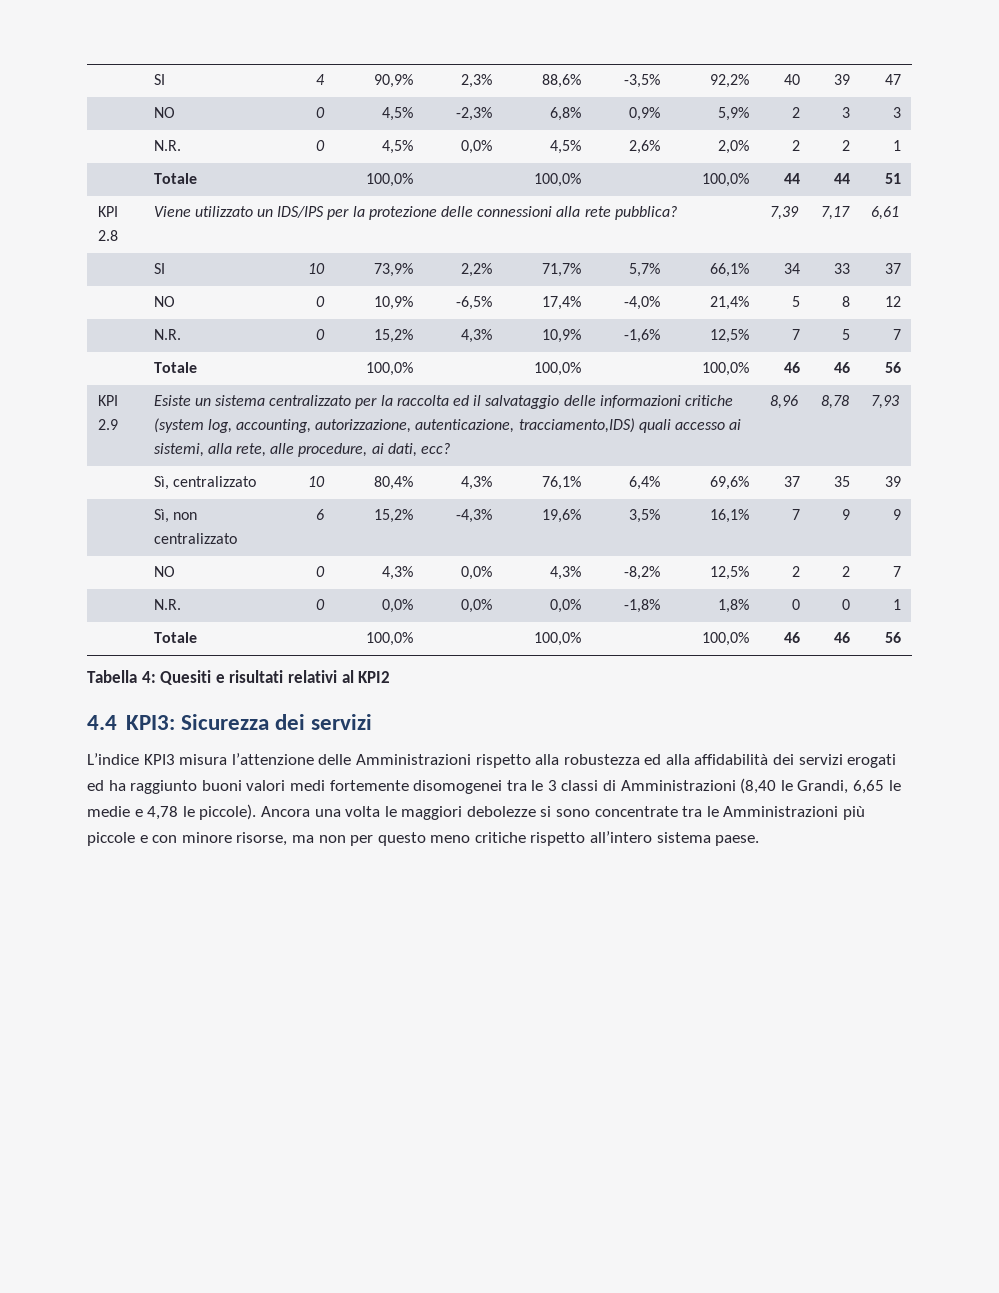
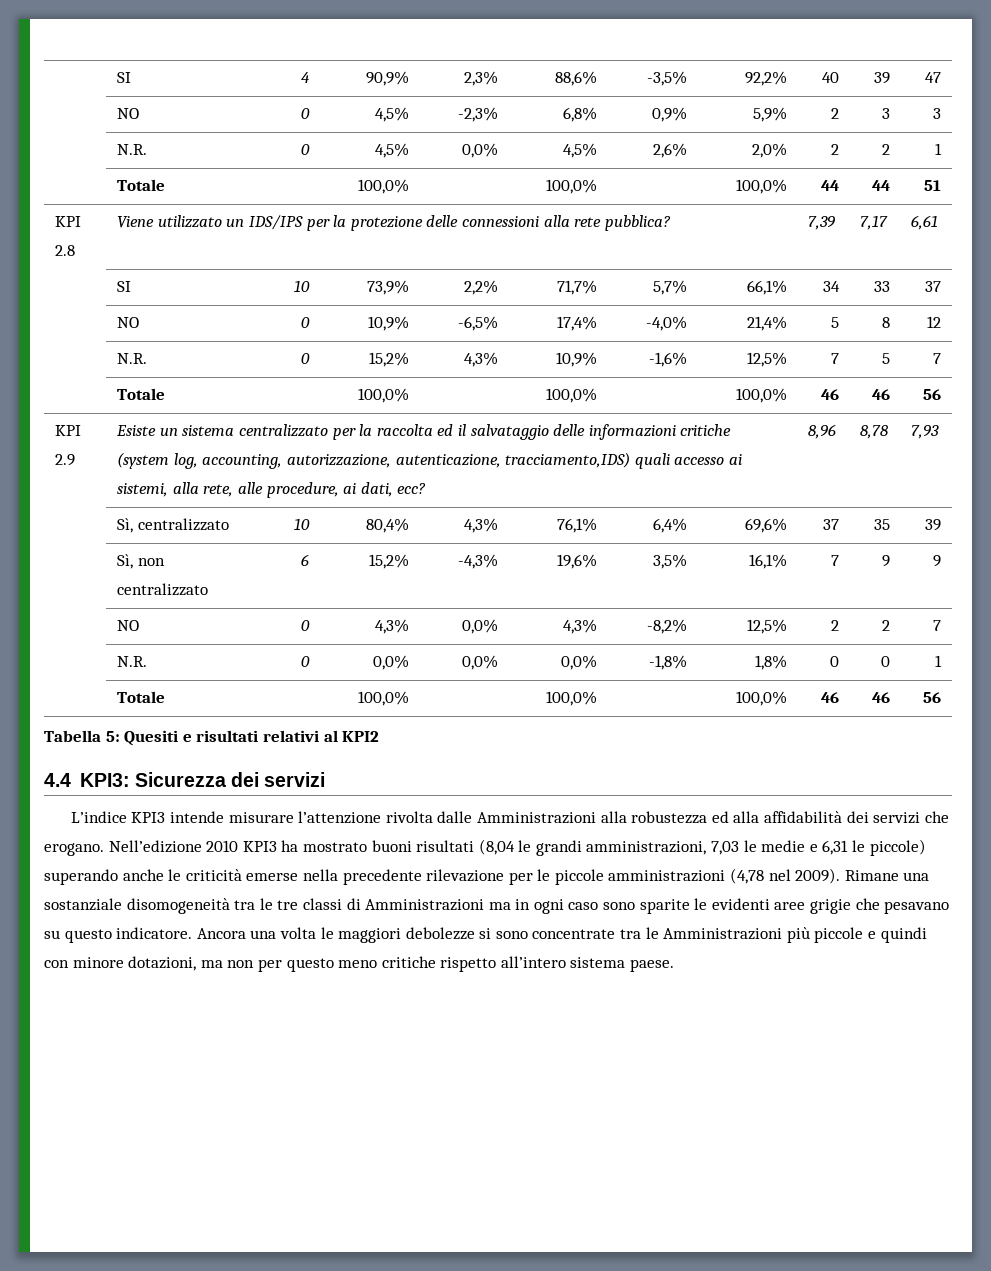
[141,671,156,683] 4: -> [105,731,120,742] 5:
[179,753,531,768] misura l’attenzione delle Amministrazioni rispetto -> [170,811,597,824] intende misurare l’attenzione rivolta dalle Amministrazioni
[847,754,897,768] [87,780,557,794] erogati ed ha raggiunto buoni valori medi fortemente disomogenei tra le 3 -> [924,811,949,823] [44,839,926,856] [44,868,930,885] [44,898,299,914] che erogano. Nell’edizione 2010 KPI3 ha mostrato buoni risultati (8,04 le grandi amministrazioni, 7,03 le medie e 6,31 le piccole) superando anche le criticità emerse nella precedente rilevazione per le piccole amministrazioni (4,78 nel 2009). Rimane una sostanziale disomogeneità tra le tre
[740,778,901,794] [87,804,257,820] (8,40 le Grandi, 6,65 le medie e 4,78 le piccole). -> [488,898,950,914] [44,927,193,943] ma in ogni caso sono sparite le evidenti aree grigie che pesavano su questo indicatore.
(148, 839) none -> [880,927,927,943] quindi
[236,832,288,846] risorse, -> [128,956,197,971] dotazioni,

